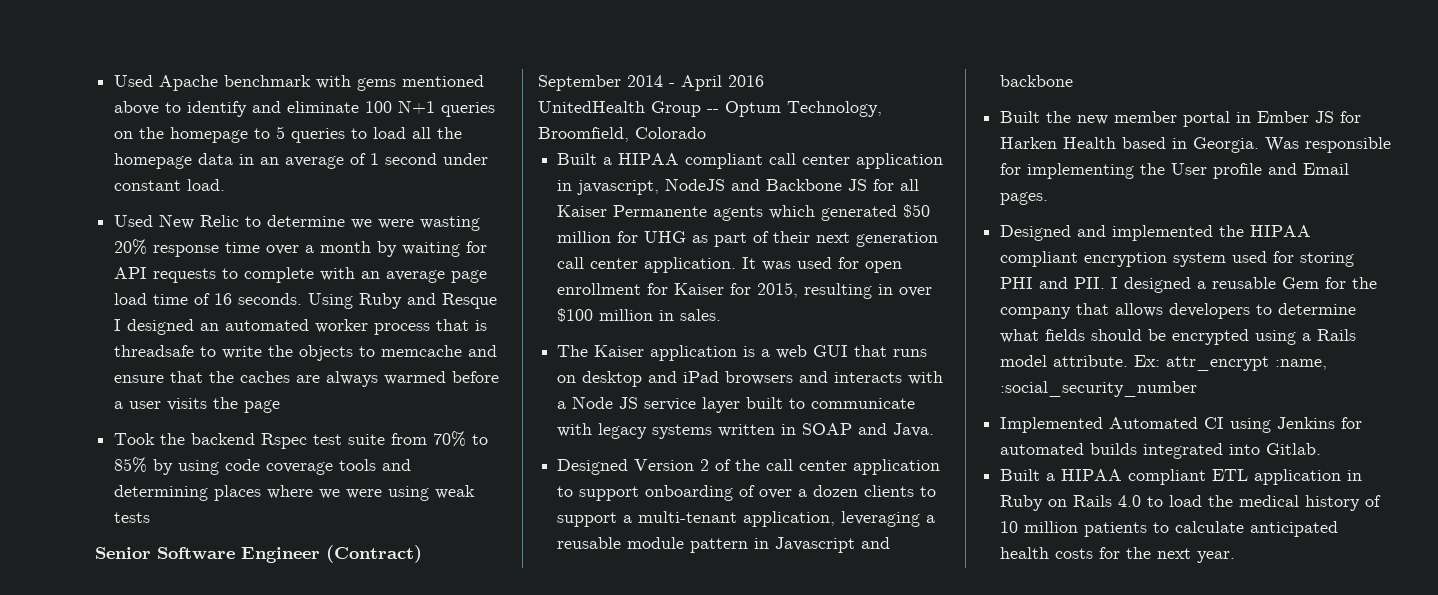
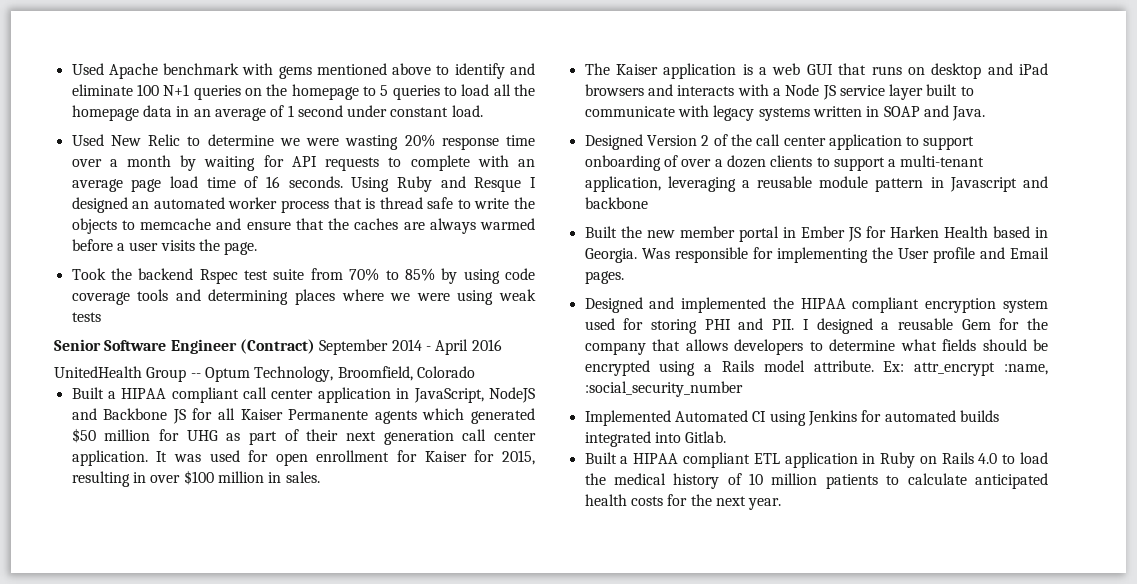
[114,345,195,357] threadsafe -> [379,197,454,209] thread safe
[244,400,281,413] page -> [224,242,258,255] page.
[577,180,660,195] javascript, -> [413,388,484,403] JavaScript,

